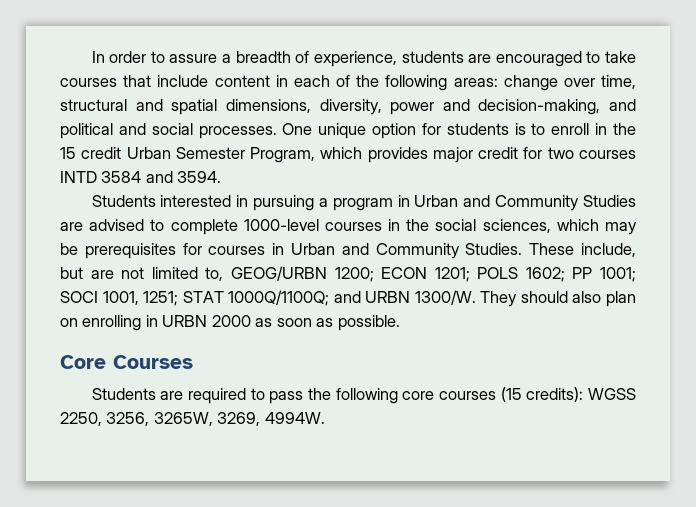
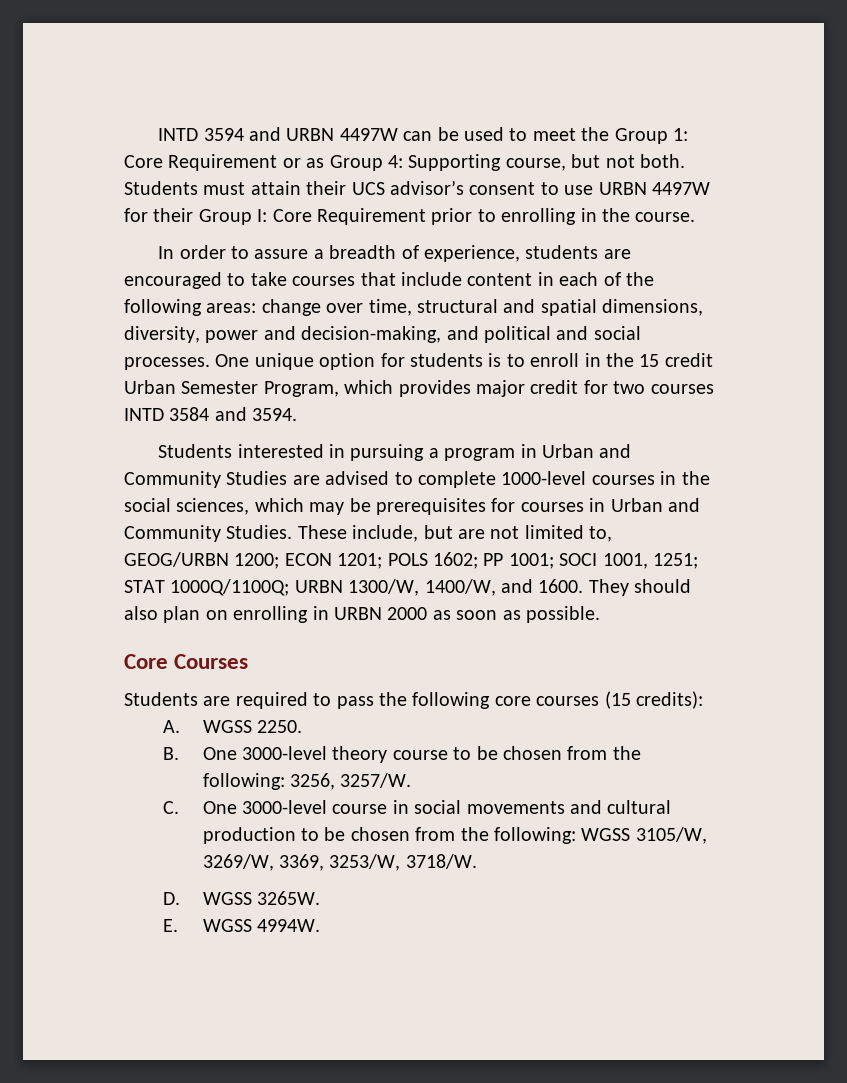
(91, 57) none -> [158,127,689,144] [124,154,685,171] [124,180,710,195] [124,208,696,225] INTD 3594 and URBN 4497W can be used to meet the Group 1: Core Requirement or as Group 4: Supporting course, but not both. Students must attain their UCS advisor’s consent to use URBN 4497W for their Group I: Core Requirement prior to enrolling in the course. //
[333,290,476,305] and URBN 1300/W. -> [294,579,584,596] URBN 1300/W, 1400/W, and 1600.
[587,388,636,400] [60,412,261,426] WGSS 2250, 3256, 3265W, 3269, -> [163,720,303,733] [163,746,641,763] [202,773,412,790] [163,800,672,814] [202,827,707,844] [202,854,477,871] [163,891,321,905] [163,919,252,932] // A. WGSS 2250. // B. One 3000-level theory course to be chosen from the following: 3256, 3257/W. // C. One 3000-level course in social movements and cultural production to be chosen from the following: WGSS 3105/W, 3269/W, 3369, 3253/W, 3718/W. // D. WGSS 3265W. // E. WGSS

